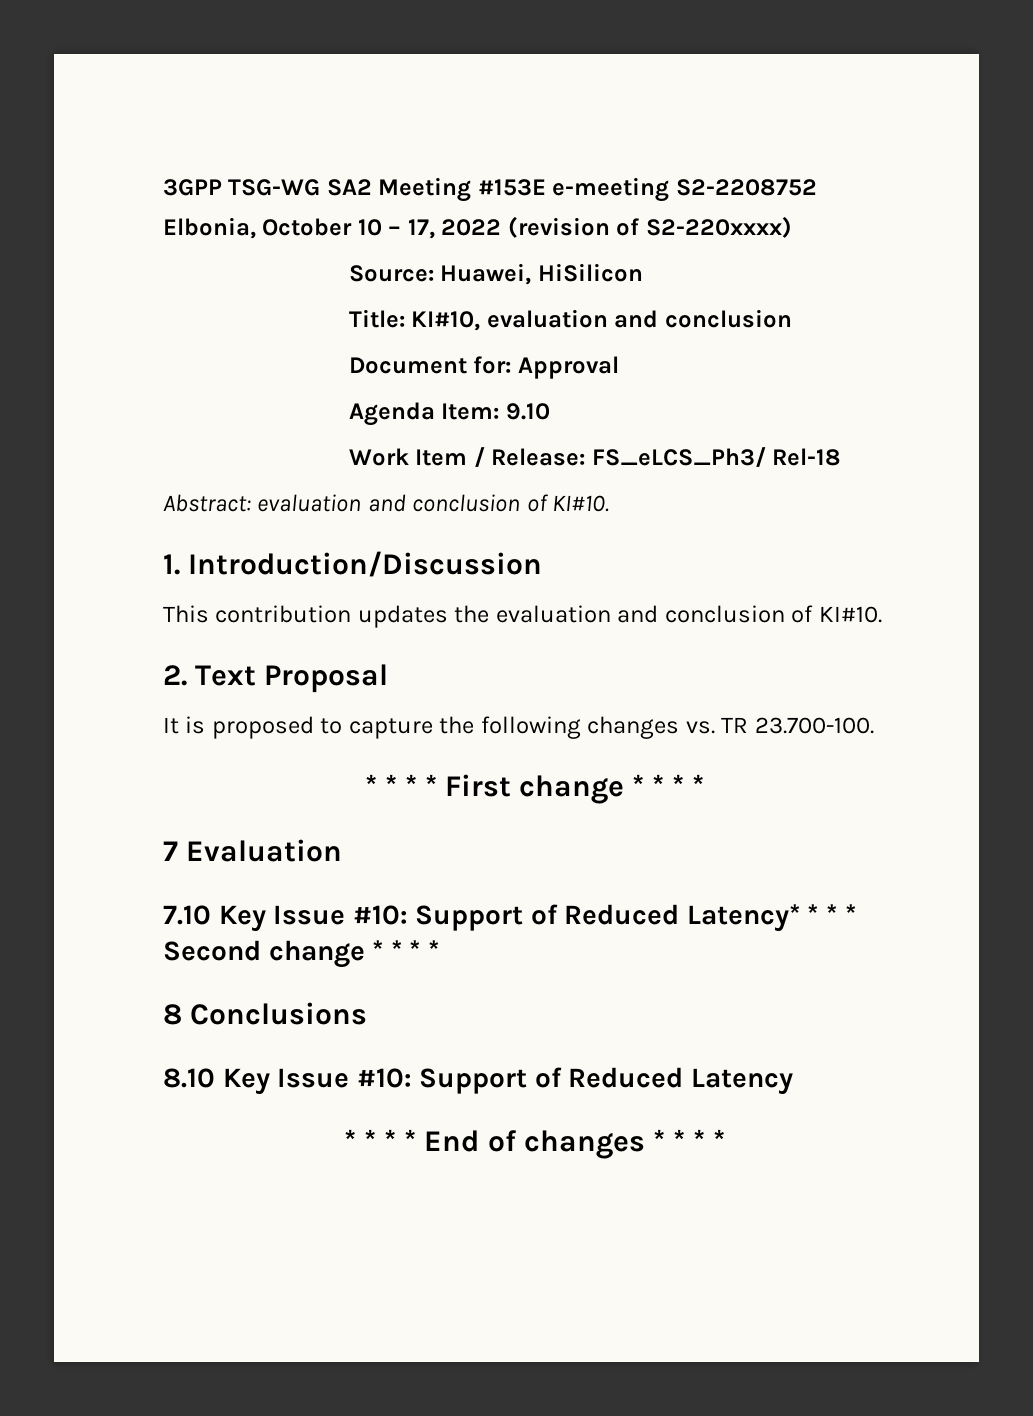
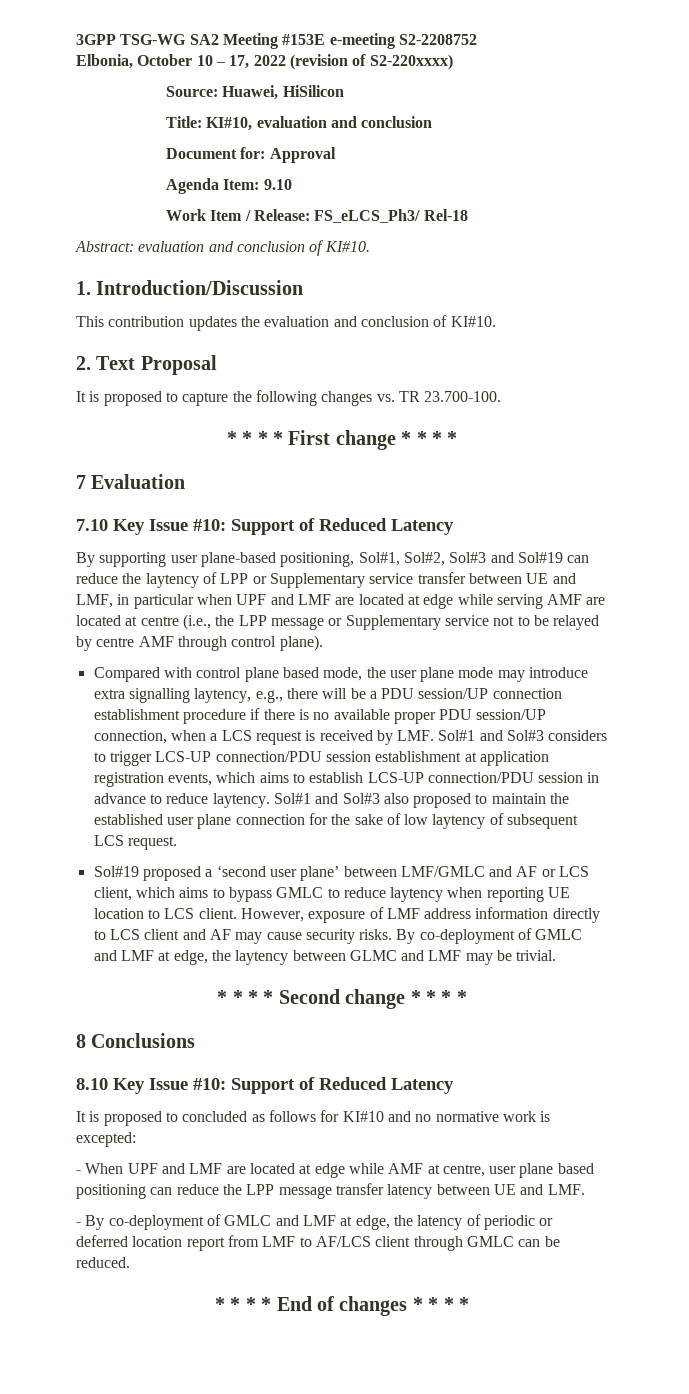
[686,904,800,932] Latency* -> [391,519,454,535] [76,552,590,567] [76,572,576,588] [76,594,606,609] [76,614,600,630] [76,635,323,651] [93,667,589,682] [93,688,562,703] [93,708,547,724] [93,730,608,745] [93,751,549,766] [93,772,600,787] [93,793,570,808] [93,813,579,829] [93,835,177,850] [93,865,590,881] [93,887,571,902] [93,907,600,923] [93,928,583,944] [93,950,557,965] [217,990,228,1004] Latency // By supporting user plane-based positioning, Sol#1, Sol#2, Sol#3 and Sol#19 can reduce the laytency of LPP or Supplementary service transfer between UE and LMF, in particular when UPF and LMF are located at edge while serving AMF are located at centre (i.e., the LPP message or Supplementary service not to be relayed by centre AMF through control plane). // Compared with control plane based mode, the user plane mode may introduce extra signalling laytency, e.g., there will be a PDU session/UP connection establishment procedure if there is no available proper PDU session/UP connection, when a LCS request is received by LMF. Sol#1 and Sol#3 considers to trigger LCS-UP connection/PDU session establishment at application registration events, which aims to establish LCS-UP connection/PDU session in advance to reduce laytency. Sol#1 and Sol#3 also proposed to maintain the established user plane connection for the sake of low laytency of subsequent LCS request. // Sol#19 proposed a ‘second user plane’ between LMF/GMLC and AF or LCS client, which aims to bypass GMLC to reduce laytency when reporting UE location to LCS client. However, exposure of LMF address information directly to LCS client and AF may cause security risks. By co-deployment of GMLC and LMF at edge, the laytency between GLMC and LMF may be trivial. // *
(793, 1081) none -> [76,1110,551,1126] [76,1132,136,1147] [76,1163,594,1178] [76,1183,585,1199] [76,1214,554,1230] [76,1235,560,1251] [76,1257,130,1268] // It is proposed to concluded as follows for KI#10 and no normative work is excepted: // - When UPF and LMF are located at edge while AMF at centre, user plane based positioning can reduce the LPP message transfer latency between UE and LMF. // - By co-deployment of GMLC and LMF at edge, the latency of periodic or deferred location report from LMF to AF/LCS client through GMLC can be reduced.

